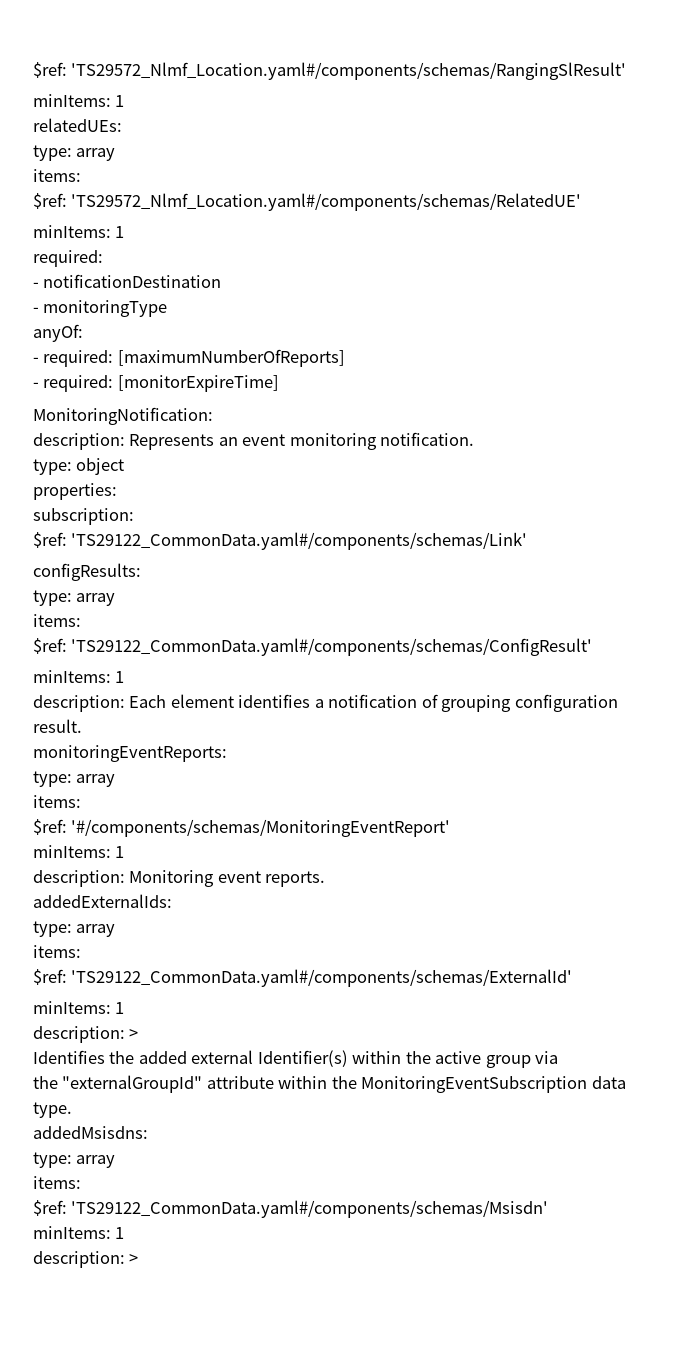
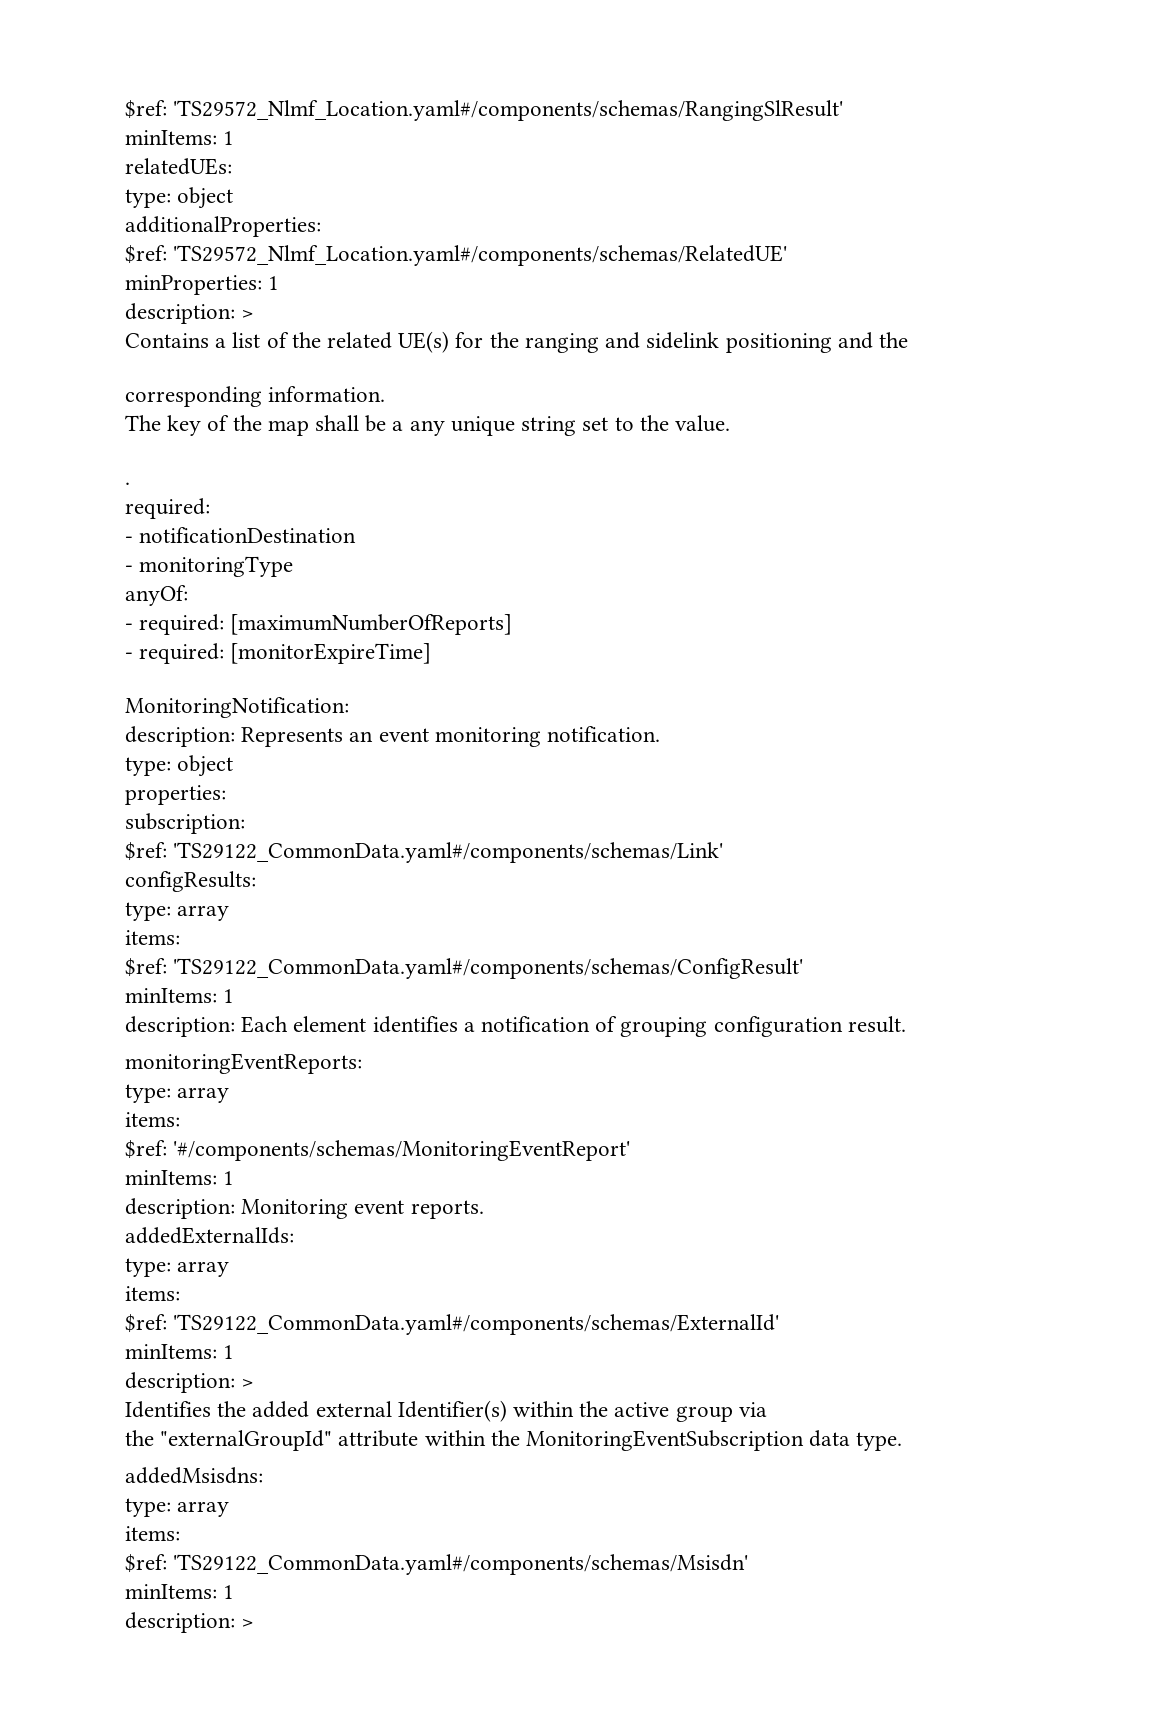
[76,148,116,161] [33,169,81,182] array // items: -> [177,187,234,209] [125,216,321,237] object // additionalProperties:
[33,225,125,238] minItems: 1 -> [125,275,280,295] [125,303,255,324] [125,331,908,353] [125,386,386,407] [125,415,730,436] [125,482,130,485] minProperties: 1 // description: > // Contains a list of the related UE(s) for the ranging and sidelink positioning and the // corresponding information. // The key of the map shall be a any unique string set to the value. // .

